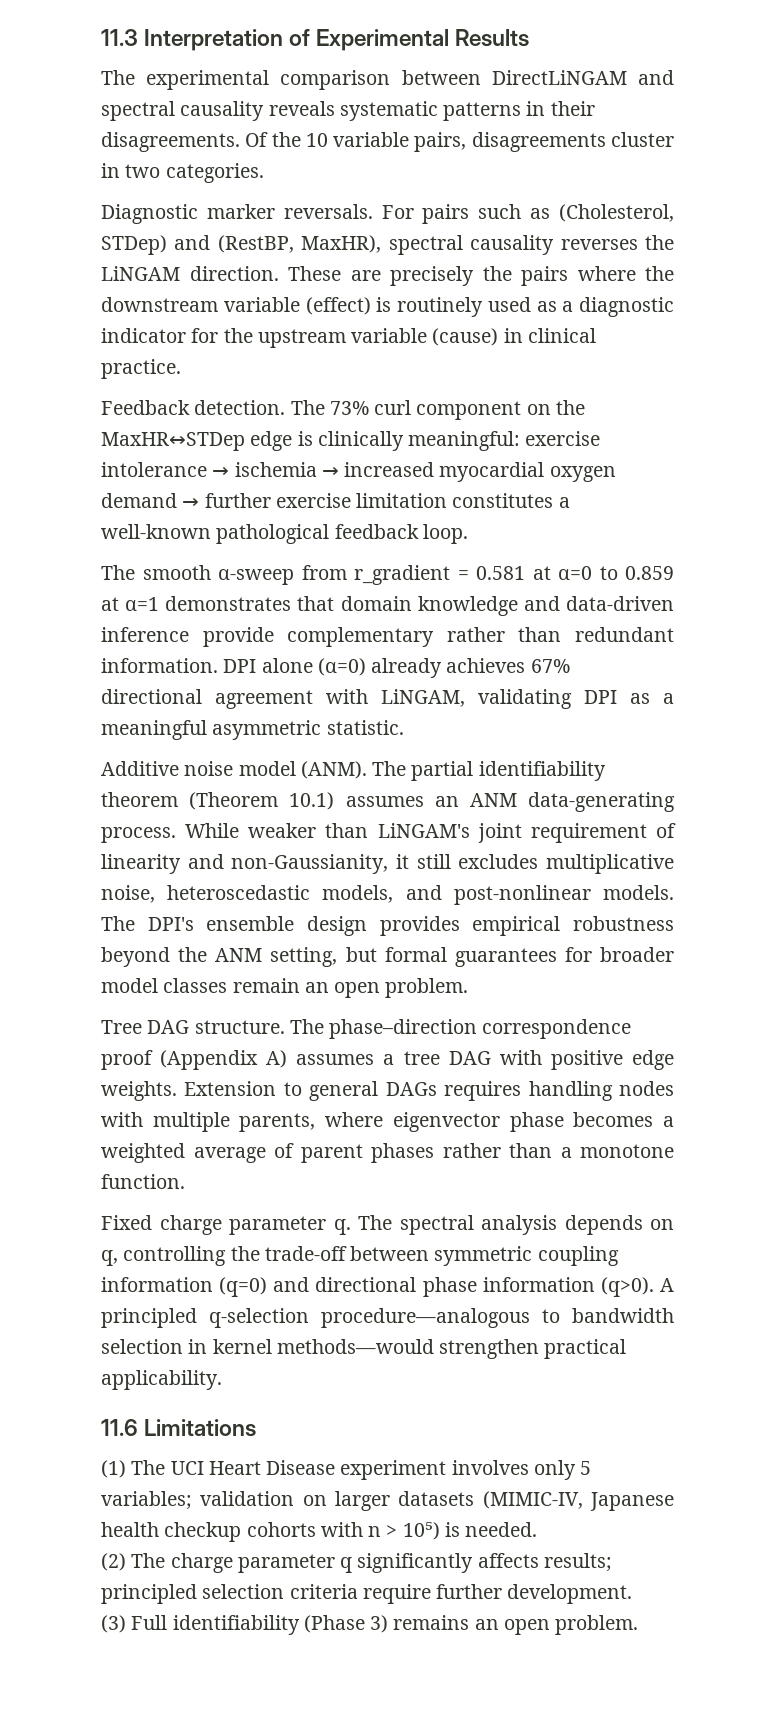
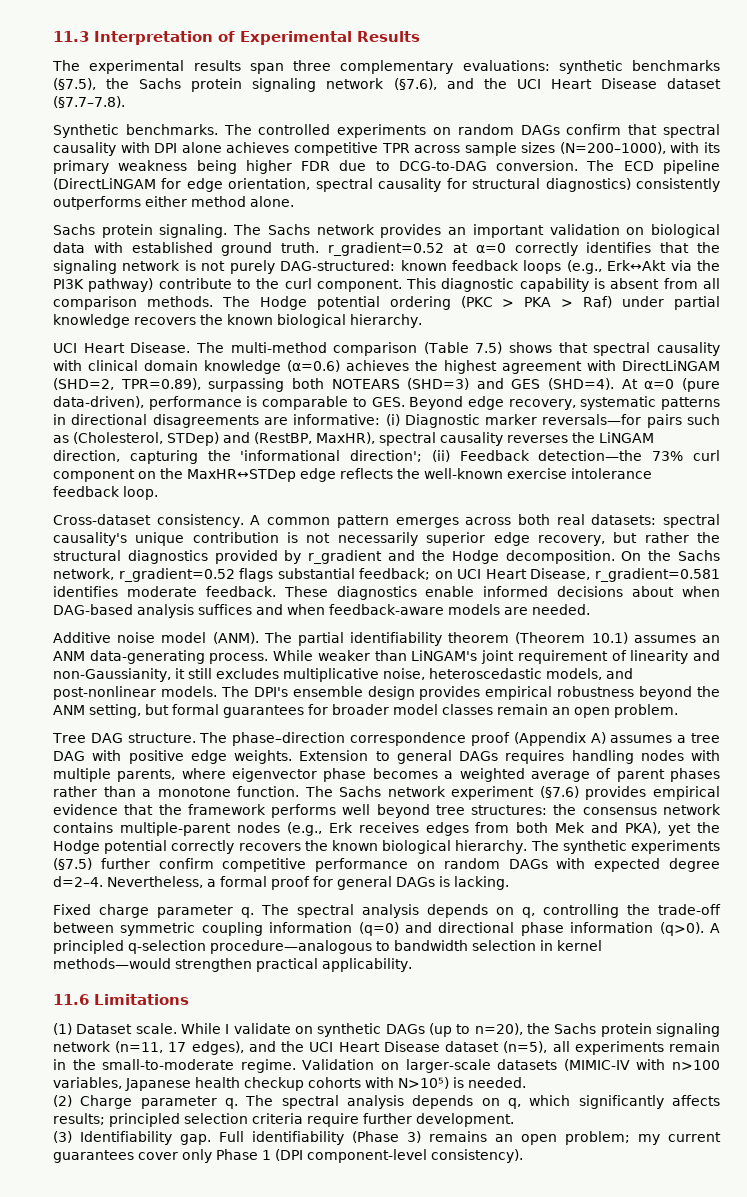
[280,70,674,90] [101,101,595,121] [101,132,674,152] [101,163,264,183] [101,204,414,224] comparison between DirectLiNGAM and spectral causality reveals systematic patterns in their disagreements. Of the 10 variable pairs, disagreements cluster in two categories. // Diagnostic marker reversals. For -> [193,60,720,74] [53,78,721,92] [53,96,125,108] [53,124,720,138] [53,142,720,156] [53,160,720,174] [53,178,721,192] [53,196,294,210] [53,224,721,238] [53,242,721,256] [53,260,720,274] [53,278,720,292] [53,296,720,310] [53,314,422,328] [53,342,720,356] [53,360,720,374] [53,378,720,392] [53,396,720,410] [53,414,642,428] results span three complementary evaluations: synthetic benchmarks (§7.5), the Sachs protein signaling network (§7.6), and the UCI Heart Disease dataset (§7.7–7.8). // Synthetic benchmarks. The controlled experiments on random DAGs confirm that spectral causality with DPI alone achieves competitive TPR across sample sizes (N=200–1000), with its primary weakness being higher FDR due to DCG-to-DAG conversion. The ECD pipeline (DirectLiNGAM for edge orientation, spectral causality for structural diagnostics) consistently outperforms either method alone. // Sachs protein signaling. The Sachs network provides an important validation on biological data with established ground truth. r_gradient=0.52 at α=0 correctly identifies that the signaling network is not purely DAG-structured: known feedback loops (e.g., Erk↔Akt via the PI3K pathway) contribute to the curl component. This diagnostic capability is absent from all comparison methods. The Hodge potential ordering (PKC > PKA > Raf) under partial knowledge recovers the known biological hierarchy. // UCI Heart Disease. The multi-method comparison (Table 7.5) shows that spectral causality with clinical domain knowledge (α=0.6) achieves the highest agreement with DirectLiNGAM (SHD=2, TPR=0.89), surpassing both NOTEARS (SHD=3) and GES (SHD=4). At α=0 (pure data-driven), performance is comparable to GES. Beyond edge recovery, systematic patterns in directional disagreements are informative: (i) Diagnostic marker reversals—for
[189,266,674,286] [101,297,674,317] [101,328,596,348] [101,359,181,379] [101,400,325,415] direction. These are precisely the pairs where the downstream variable (effect) is routinely used as a diagnostic indicator for the upstream variable (cause) in clinical practice. // Feedback detection. The -> [53,450,643,464] direction, capturing the 'informational direction'; (ii) Feedback detection—the
[297,431,601,451] [101,462,616,482] [101,493,570,508] [101,524,468,544] [101,565,674,585] [101,596,674,616] [101,627,674,647] [101,658,570,678] [101,689,674,709] [101,720,404,740] is clinically meaningful: exercise intolerance → ischemia → increased myocardial oxygen demand → further exercise limitation constitutes a well-known pathological feedback loop. // The smooth α-sweep from r_gradient = 0.581 at α=0 to 0.859 at α=1 demonstrates that domain knowledge and data-driven inference provide complementary rather than redundant information. DPI alone (α=0) already achieves 67% directional agreement with LiNGAM, validating DPI as a meaningful asymmetric statistic. -> [340,468,652,479] [53,486,158,500] [53,514,721,528] [53,532,721,546] [53,550,721,564] [53,568,720,582] [53,586,721,600] [53,604,590,618] reflects the well-known exercise intolerance feedback loop. // Cross-dataset consistency. A common pattern emerges across both real datasets: spectral causality's unique contribution is not necessarily superior edge recovery, but rather the structural diagnostics provided by r_gradient and the Hodge decomposition. On the Sachs network, r_gradient=0.52 flags substantial feedback; on UCI Heart Disease, r_gradient=0.581 identifies moderate feedback. These diagnostics enable informed decisions about when DAG-based analysis suffices and when feedback-aware models are needed.
(185, 1181) none -> [304,786,720,800] [53,804,721,818] [53,822,720,836] [53,840,721,854] [53,858,720,872] [53,876,509,890] The Sachs network experiment (§7.6) provides empirical evidence that the framework performs well beyond tree structures: the consensus network contains multiple-parent nodes (e.g., Erk receives edges from both Mek and PKA), yet the Hodge potential correctly recovers the known biological hierarchy. The synthetic experiments (§7.5) further confirm competitive performance on random DAGs with expected degree d=2–4. Nevertheless, a formal proof for general DAGs is lacking.
[131,1460,592,1480] [101,1491,583,1511] The UCI Heart Disease experiment involves only 5 variables; validation on larger datasets (MIMIC-IV, -> [76,1023,720,1037] [53,1041,720,1055] [53,1059,720,1073] [53,1077,122,1089] Dataset scale. While I validate on synthetic DAGs (up to n=20), the Sachs protein signaling network (n=11, 17 edges), and the UCI Heart Disease dataset (n=5), all experiments remain in the small-to-moderate regime. Validation on larger-scale datasets (MIMIC-IV with n>100 variables,
[368,1522,440,1540] n > 10⁵) -> [398,1077,449,1089] N>10⁵)
[131,1553,353,1573] The charge parameter q -> [80,1095,571,1109] Charge parameter q. The spectral analysis depends on q, which
(126, 1624) none -> [80,1131,211,1145] Identifiability gap.
[555,1615,639,1635] problem. -> [565,1131,721,1145] [53,1149,523,1163] problem; my current guarantees cover only Phase 1 (DPI component-level consistency).

